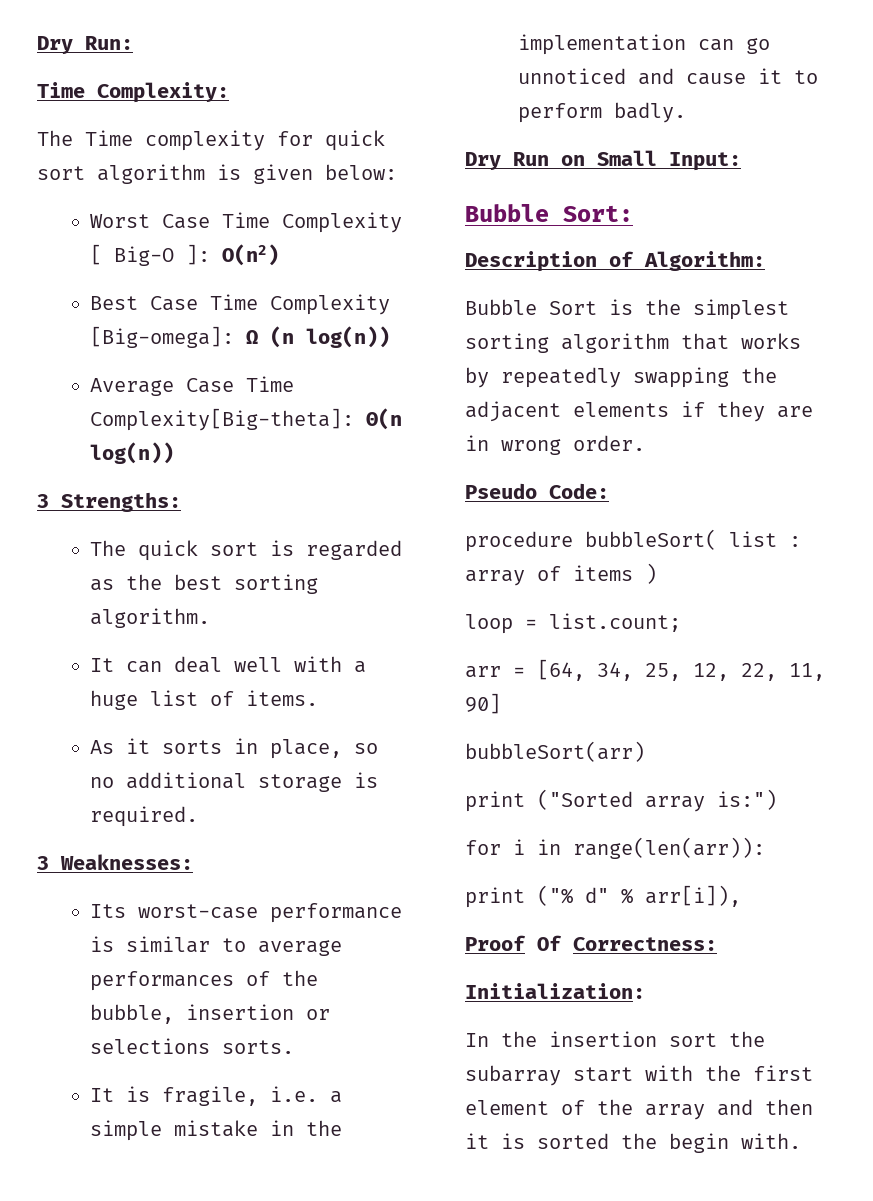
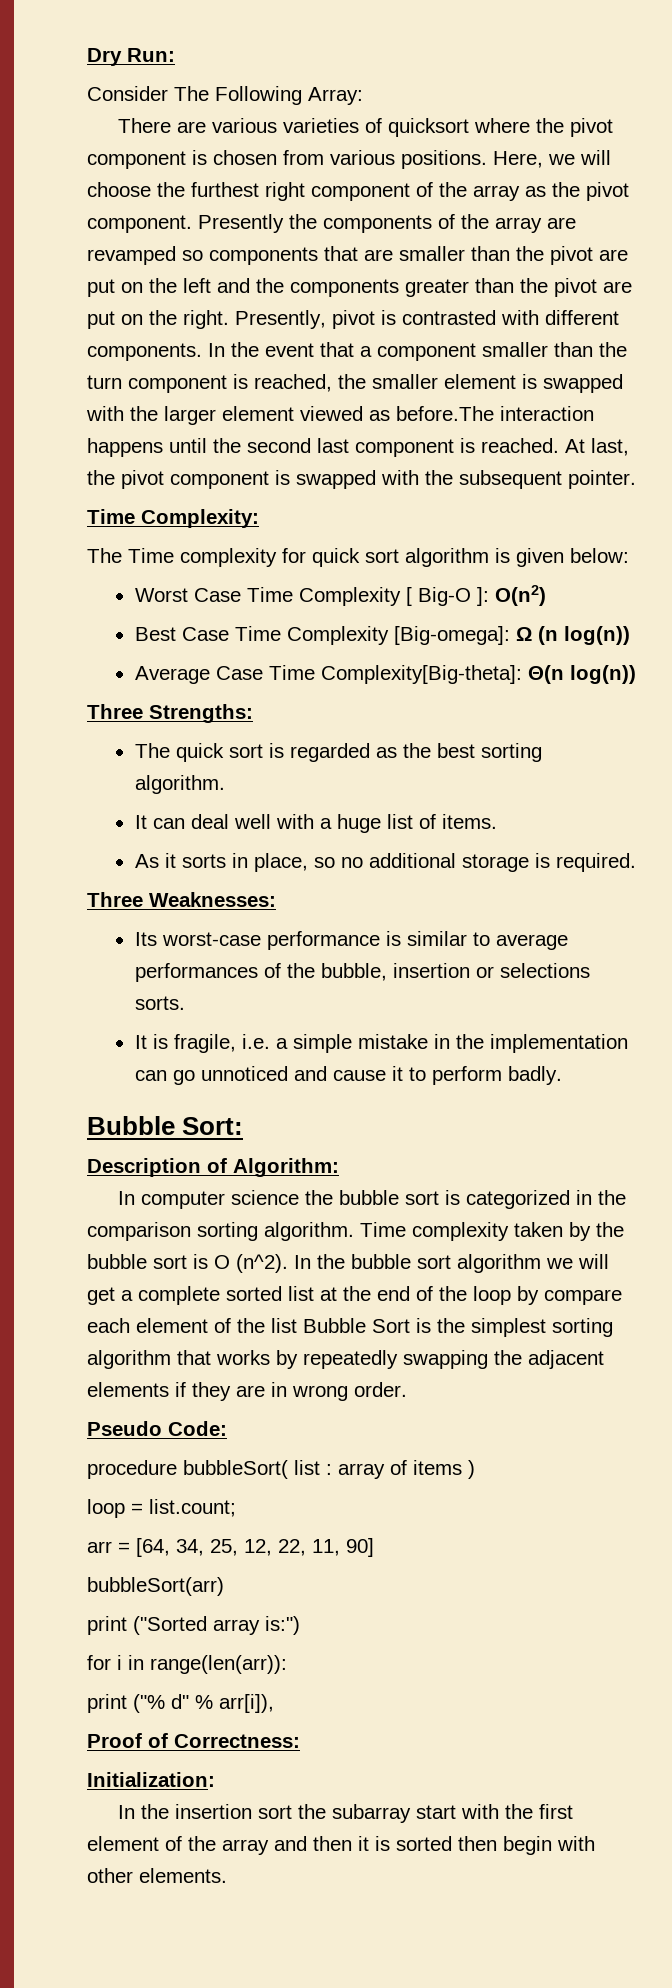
(133, 43) none -> [87,86,363,105] [117,118,613,137] [87,150,611,169] [87,182,629,201] [87,214,576,233] [87,246,628,265] [87,278,632,297] [87,310,619,329] [87,342,627,361] [87,374,623,393] [86,406,594,425] [87,438,629,457] [87,470,636,489] // Consider The Following Array: // There are various varieties of quicksort where the pivot component is chosen from various positions. Here, we will choose the furthest right component of the array as the pivot component. Presently the components of the array are revamped so components that are smaller than the pivot are put on the left and the components greater than the pivot are put on the right. Presently, pivot is contrasted with different components. In the event that a component smaller than the turn component is reached, the smaller element is swapped with the larger element viewed as before.The interaction happens until the second last component is reached. At last, the pivot component is swapped with the subsequent pointer.
[37,494,49,508] 3 -> [87,704,143,719] Three
[37,856,49,870] 3 -> [87,892,143,907] Three
[465,150,741,171] // Dry Run on Small Input: -> (562, 1075) none
(765, 261) none -> [117,1190,626,1209] [87,1222,624,1241] [87,1254,609,1273] [87,1286,622,1305] [87,1318,297,1333] In computer science the bubble sort is categorized in the comparison sorting algorithm. Time complexity taken by the bubble sort is O (n^2). In the bubble sort algorithm we will get a complete sorted list at the end of the loop by compare each element of the list
[537,935,562,951] Of -> [148,1733,168,1748] of
[621,1133,801,1153] the begin with. -> [458,1836,595,1855] [87,1868,227,1883] then begin with other elements.

